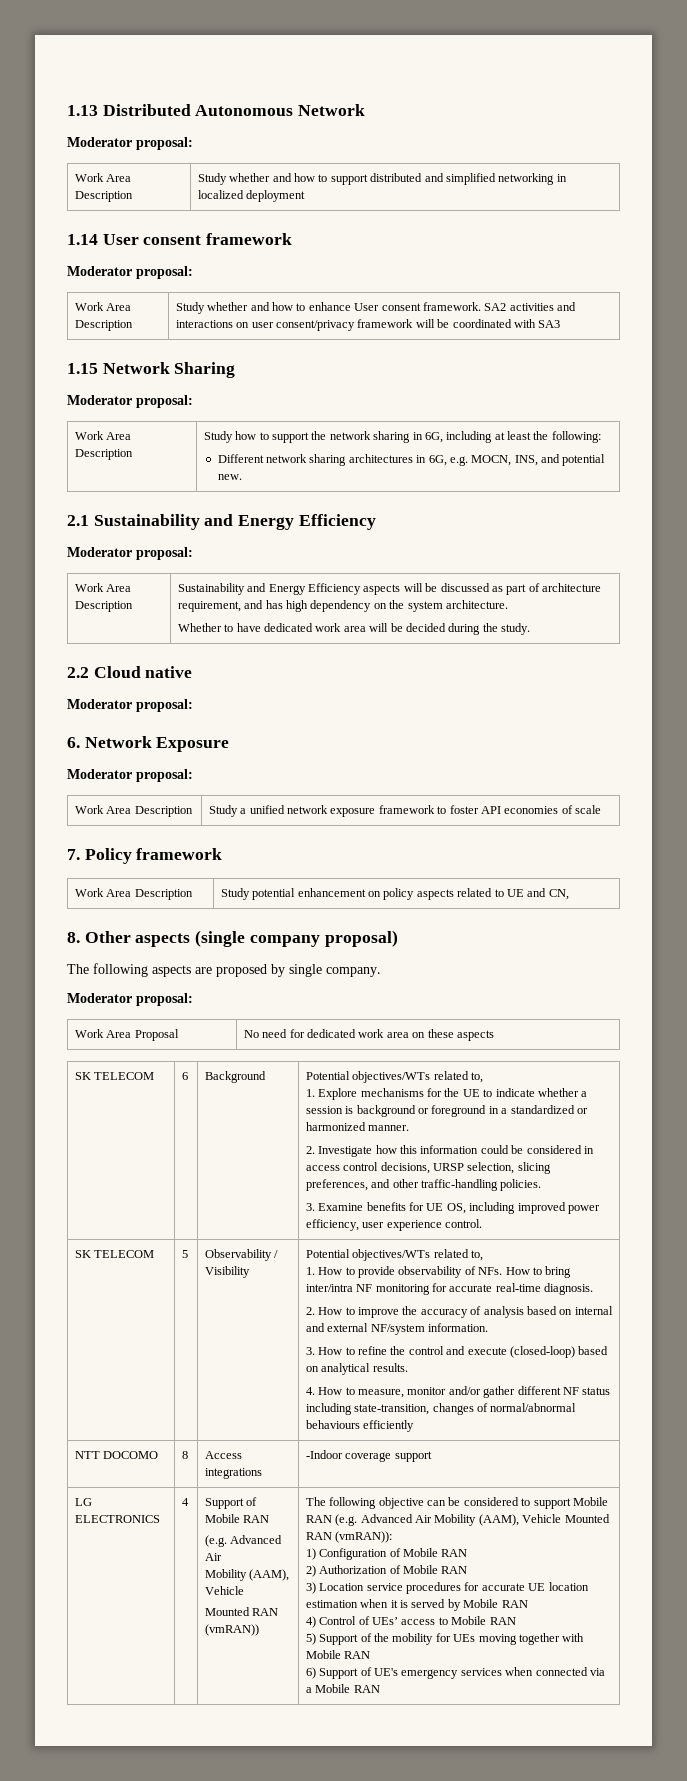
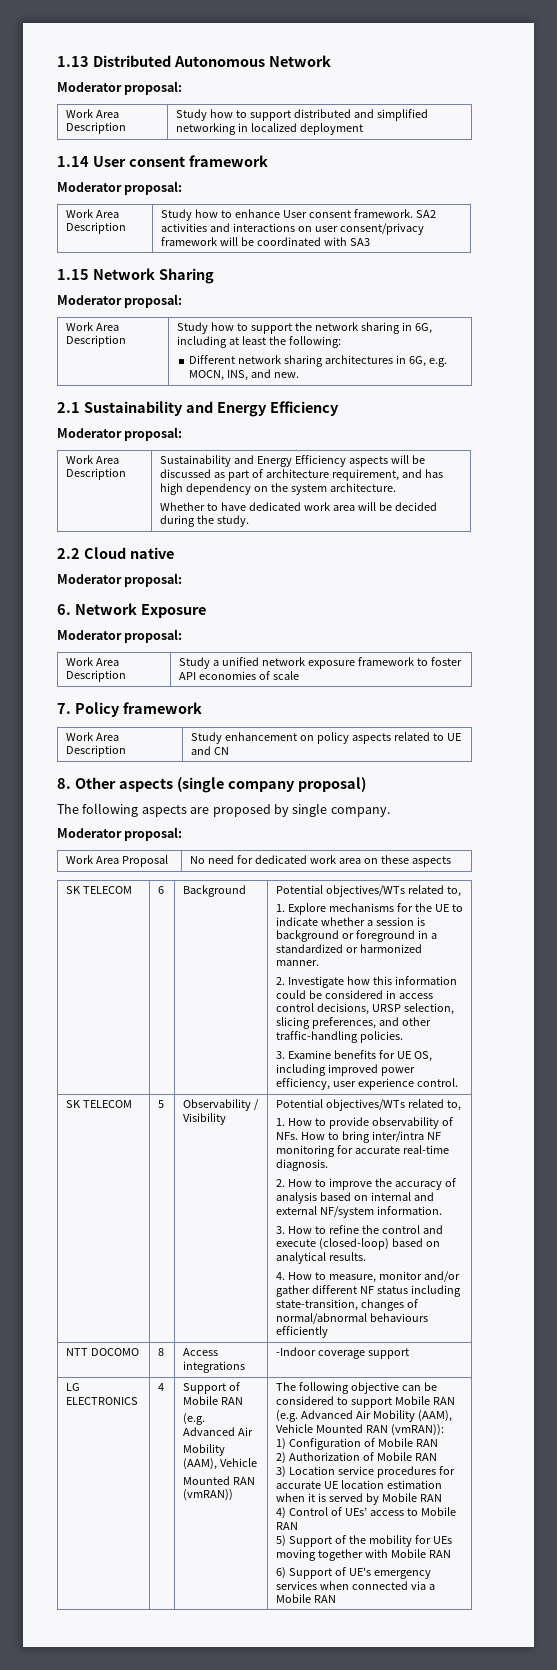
[229,173,292,182] whether and -> (208, 115) none
[207,302,270,311] whether and -> (193, 215) none
[562,454,606,466] potential -> (272, 373) none
[252,888,296,900] potential -> (223, 738) none
[548,889,569,900] CN, -> [214,747,230,755] CN

